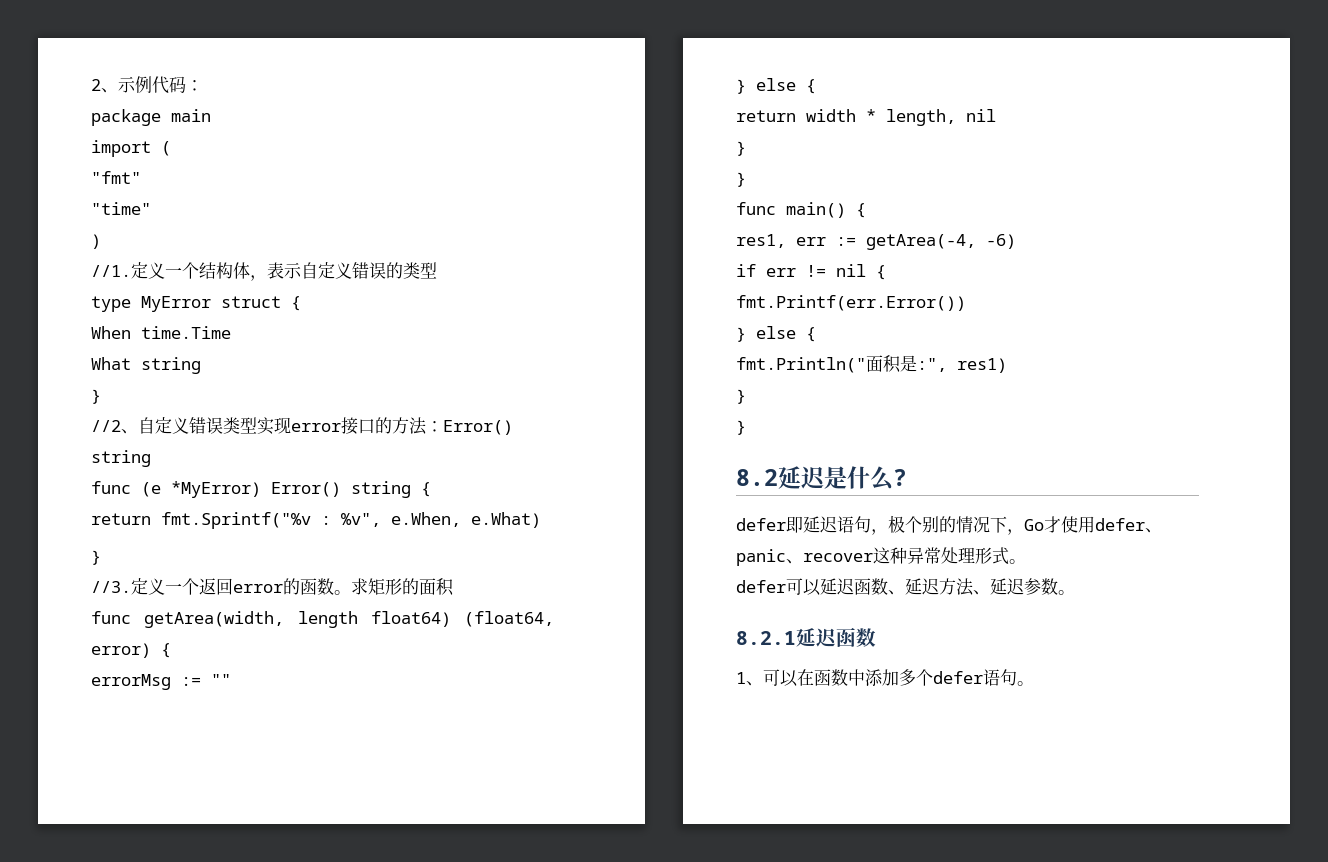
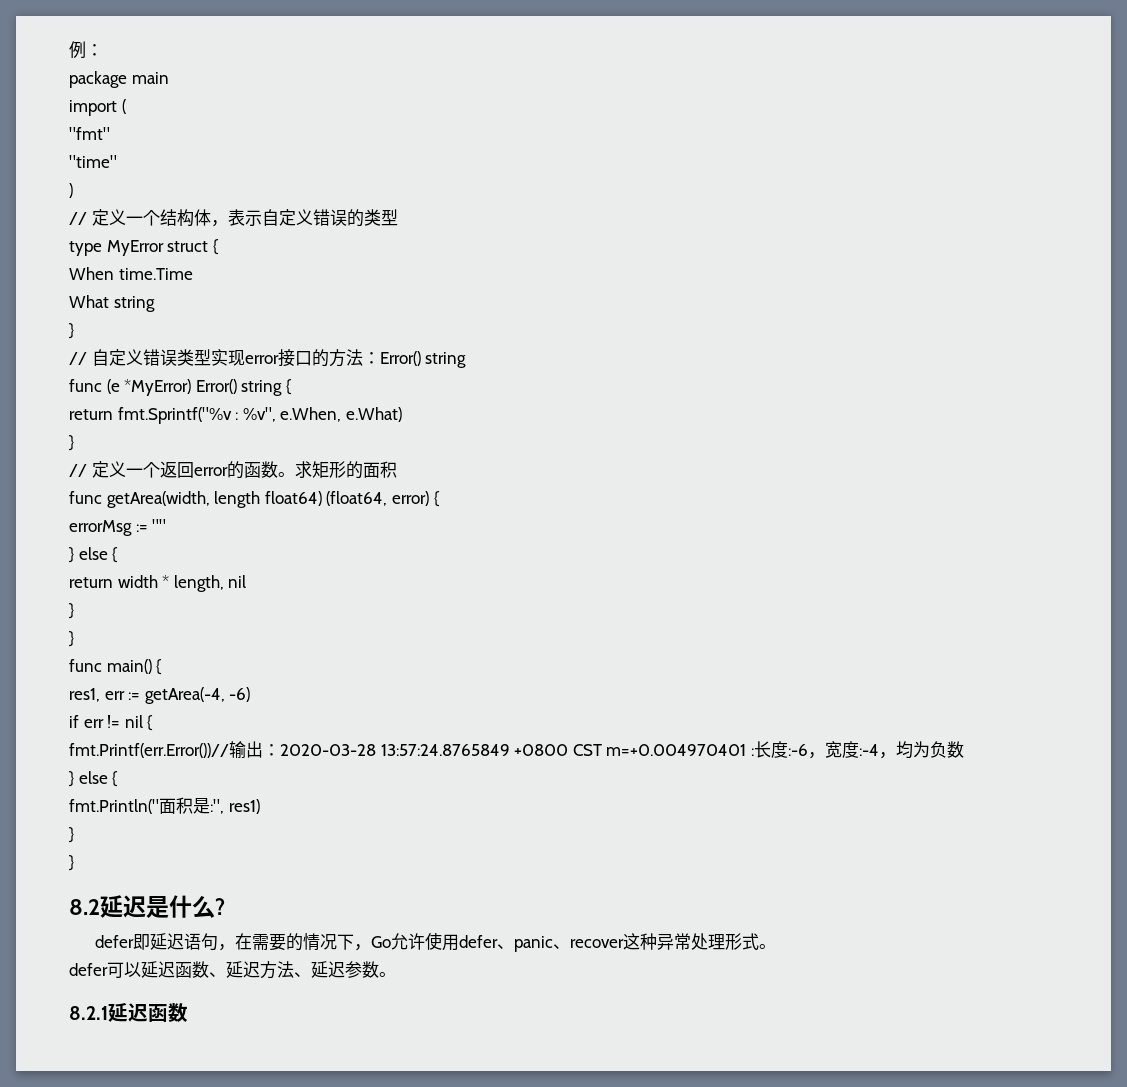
[91,76,186,94] 2、示例代码 -> [69,41,86,59] 例
[91,265,131,277] //1. -> [69,212,87,225] //
[91,420,138,434] //2、 -> [69,352,87,365] //
[91,581,131,593] //3. -> [69,464,87,477] //
[736,295,966,311] fmt.Printf(err.Error()) -> [69,741,964,759] fmt.Printf(err.Error())//输出：2020-03-28 13:57:24.8765849 +0800 CST m=+0.004970401 :长度:-6，宽度:-4，均为负数
[888,515,939,533] 极个别 -> [235,933,287,951] 在需要
[1044,516,1061,533] 才 -> [391,933,426,950] 允许
[736,669,1034,687] // 1、可以在函数中添加多个defer语句。 -> (188, 1012) none

